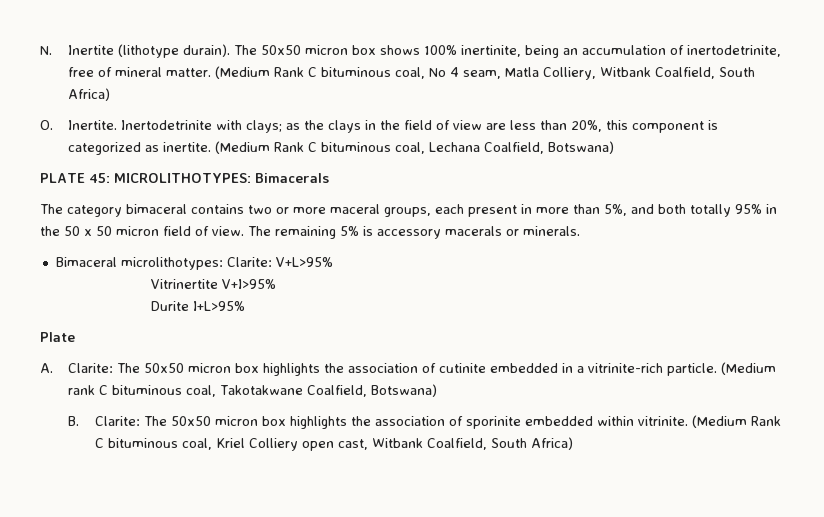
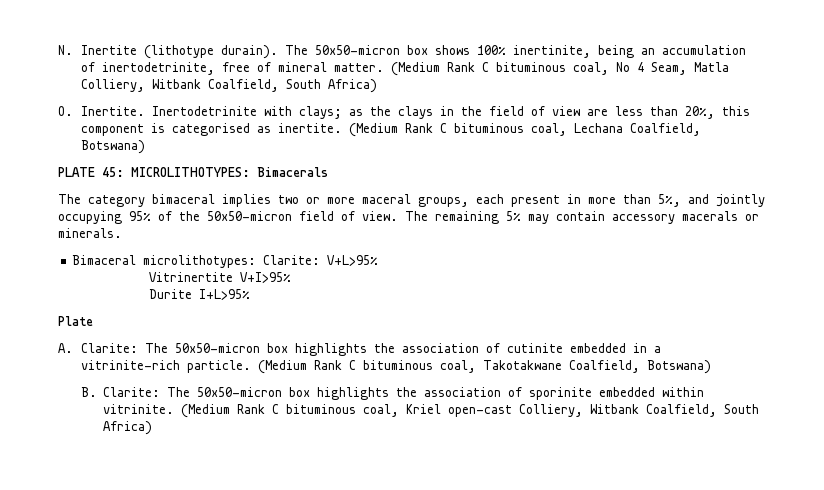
[260,45,348,55] 50x50 micron -> [314,45,400,55] 50x50-micron
[462,70,501,79] seam, -> [650,62,687,75] Seam,
[67,142,141,155] categorized -> [171,123,250,136] categorised
[191,204,244,214] contains -> [222,194,271,207] implies
[658,204,777,217] [40,226,159,236] both totally 95% in the 50 x 50 micron -> [716,194,765,207] [58,211,292,224] jointly occupying 95% of the 50x50-micron
[363,226,373,236] is -> [528,211,605,224] may contain
[143,363,231,373] 50x50 micron -> [174,343,260,353] 50x50-micron
[67,385,95,395] rank -> [313,360,342,370] Rank
[171,416,259,426] 50x50 micron -> [197,387,283,397] 50x50-micron
[249,438,369,451] Colliery open cast, -> [448,404,584,417] open-cast Colliery,

